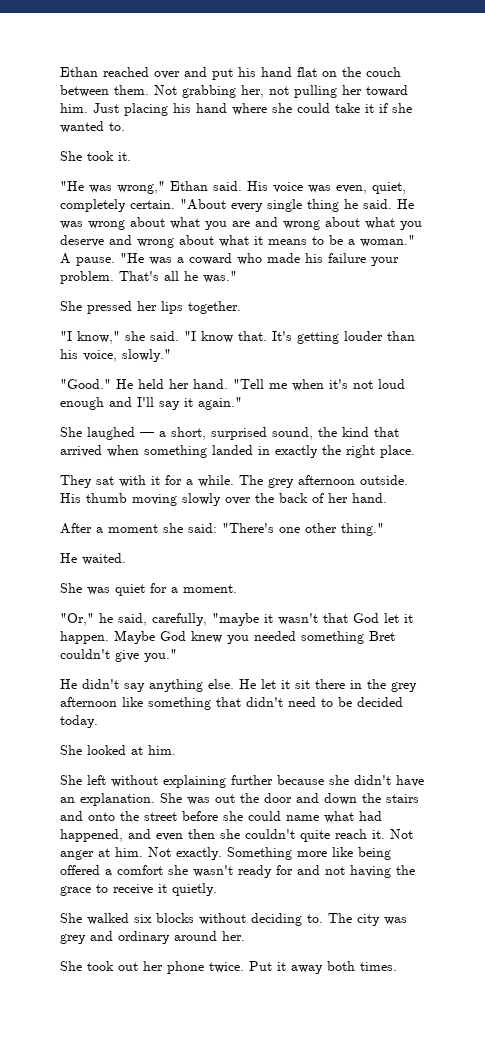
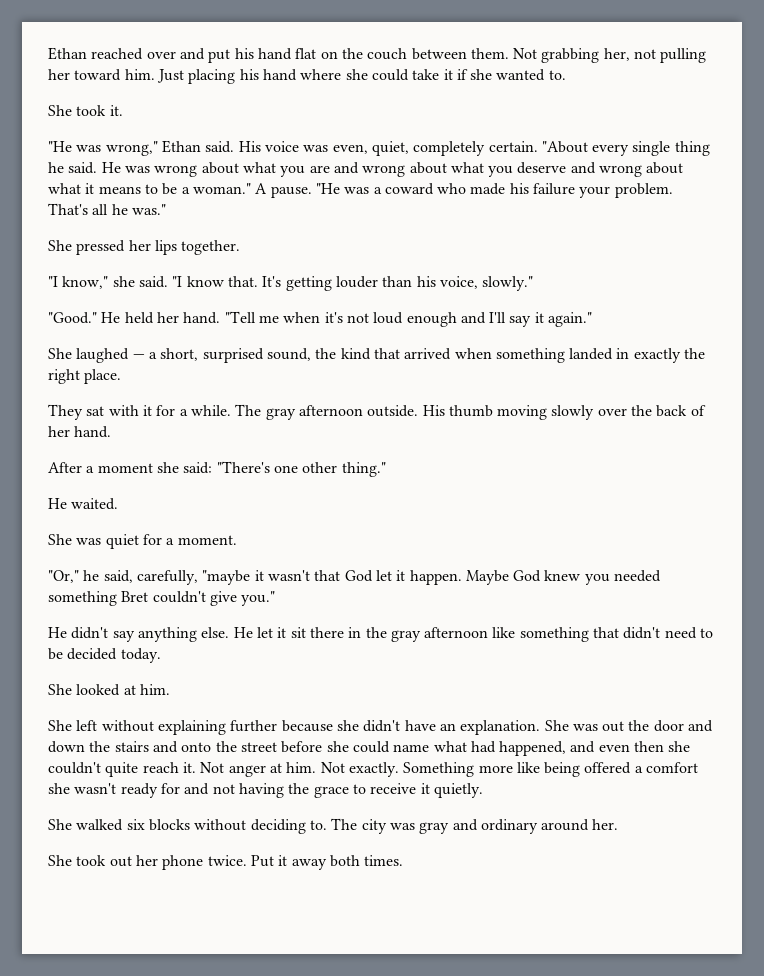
[268,478,294,488] grey -> [265,408,296,420] gray
[391,682,417,692] grey -> [390,630,421,642] gray
[60,934,86,944] grey -> [419,822,450,834] gray

